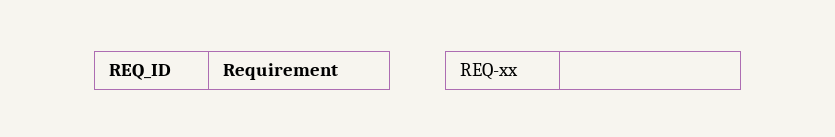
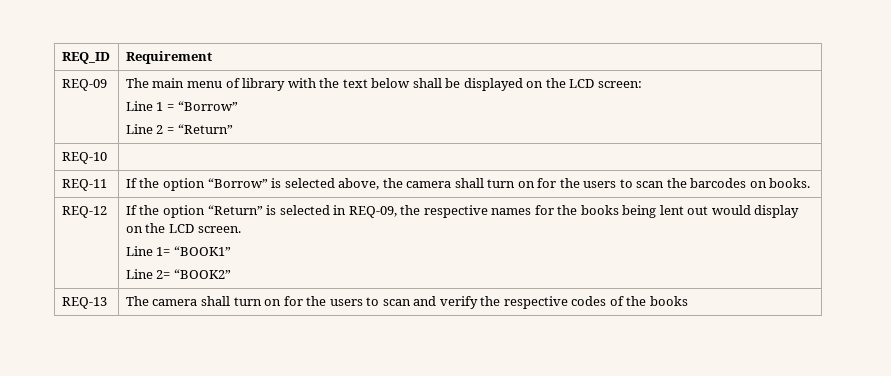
[459,63,518,80] REQ-xx | -> [61,79,107,91] [125,78,642,91] [125,101,238,111] [125,124,233,134] [61,152,107,164] [61,179,107,191] [125,178,811,191] [61,206,107,218] [125,205,800,218] [125,223,241,233] [125,246,231,256] [125,269,231,279] [61,297,107,309] [125,296,688,309] REQ-09 | The main menu of library with the text below shall be displayed on the LCD screen: // Line 1 = “Borrow” // Line 2 = “Return” // REQ-10 | // REQ-11 | If the option “Borrow” is selected above, the camera shall turn on for the users to scan the barcodes on books. // REQ-12 | If the option “Return” is selected in REQ-09, the respective names for the books being lent out would display on the LCD screen. // Line 1= “BOOK1” // Line 2= “BOOK2” // REQ-13 | The camera shall turn on for the users to scan and verify the respective codes of the books

